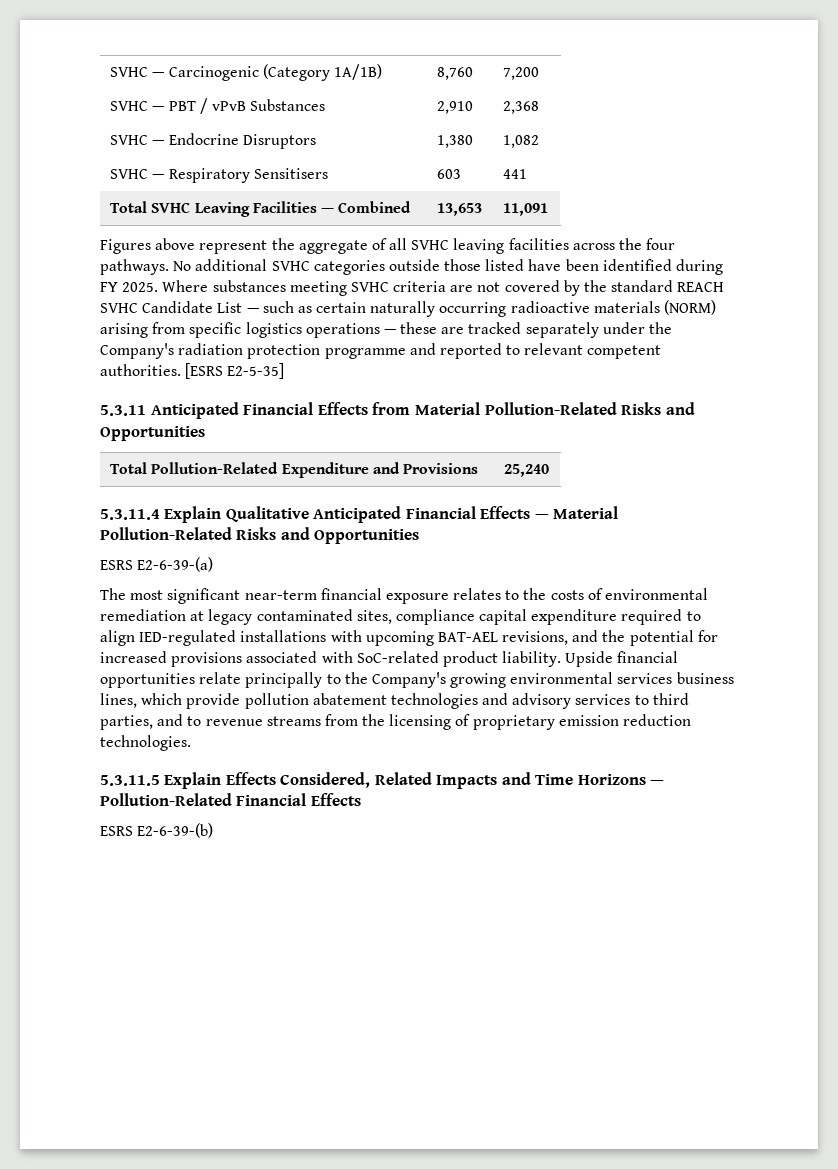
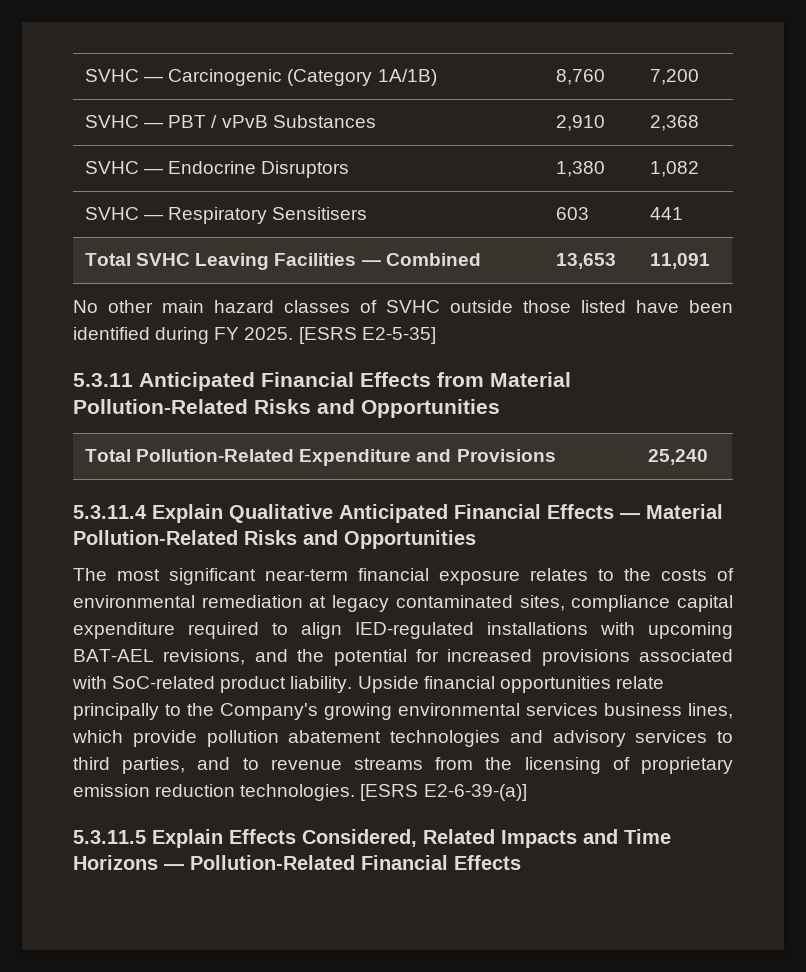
[100,238,676,254] [100,259,385,275] Figures above represent the aggregate of all SVHC leaving facilities across the four pathways. No additional SVHC categories -> [73,300,440,313] No other main hazard classes of SVHC
[162,280,725,296] [100,300,717,317] [100,322,673,338] [100,343,662,359] [100,364,181,376] Where substances meeting SVHC criteria are not covered by the standard REACH SVHC Candidate List — such as certain naturally occurring radioactive materials (NORM) arising from specific logistics operations — these are tracked separately under the Company's radiation protection programme and reported to relevant competent authorities. -> (294, 333) none
[100,557,214,572] // ESRS E2-6-39-(a) -> (476, 539) none
(191, 743) none -> [360,784,527,801] [ESRS E2-6-39-(a)]
[100,823,214,838] // ESRS E2-6-39-(b) -> (521, 862) none

